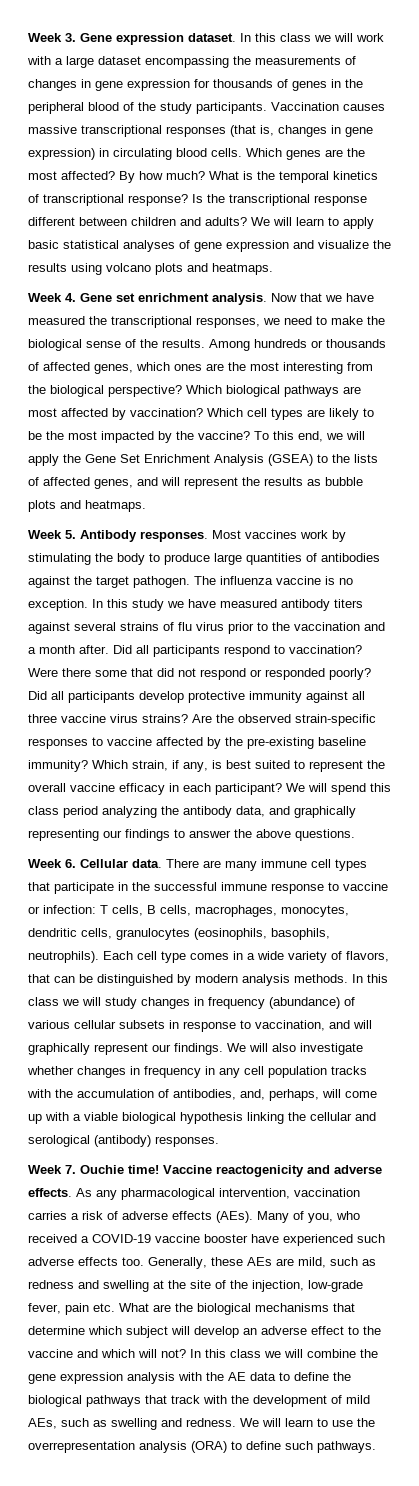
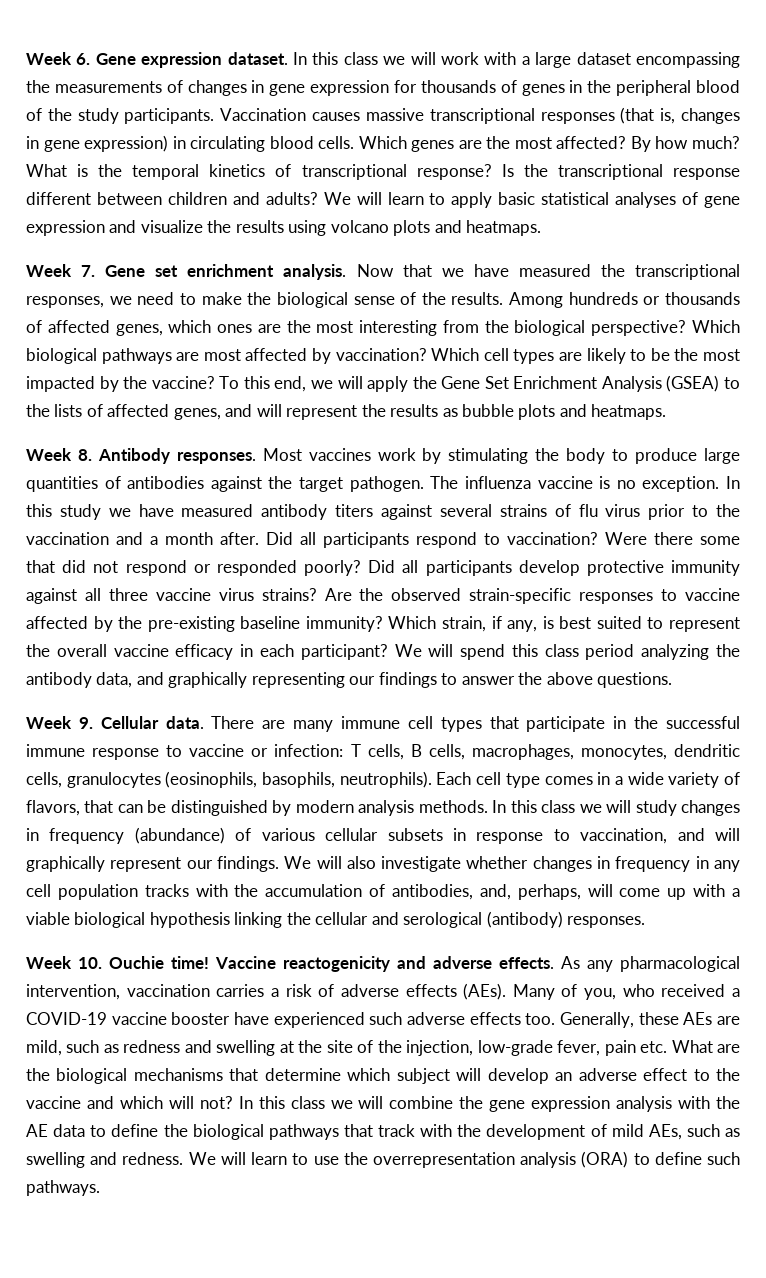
[28,33,76,42] Week 3. -> [26,52,91,65] Week 6.
[65,293,76,302] 4. -> [81,265,96,277] 7.
[65,530,76,539] 5. -> [77,449,92,461] 8.
[65,859,76,868] 6. -> [78,717,93,729] 9.
[65,1165,76,1174] 7. -> [78,957,102,969] 10.

